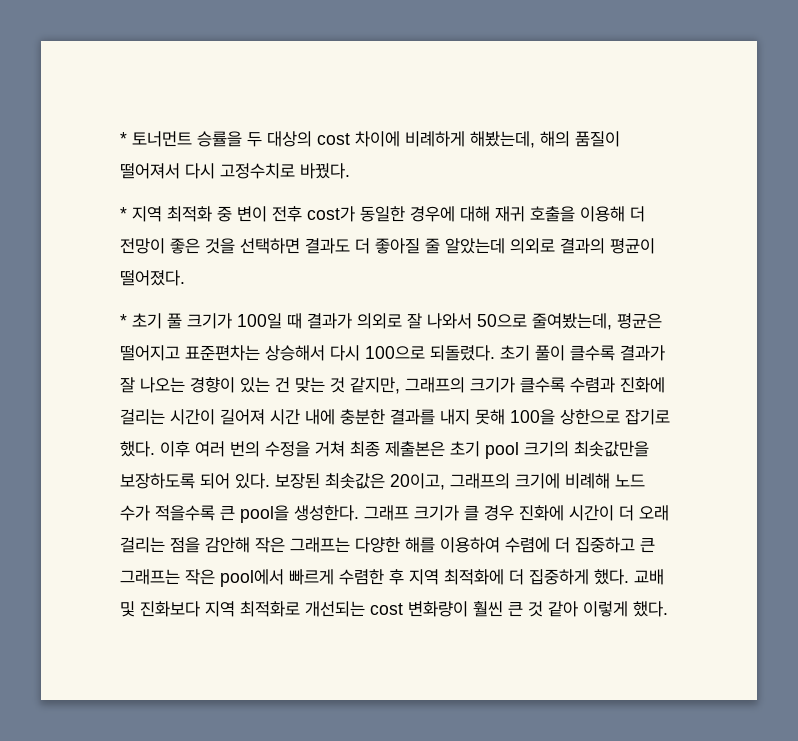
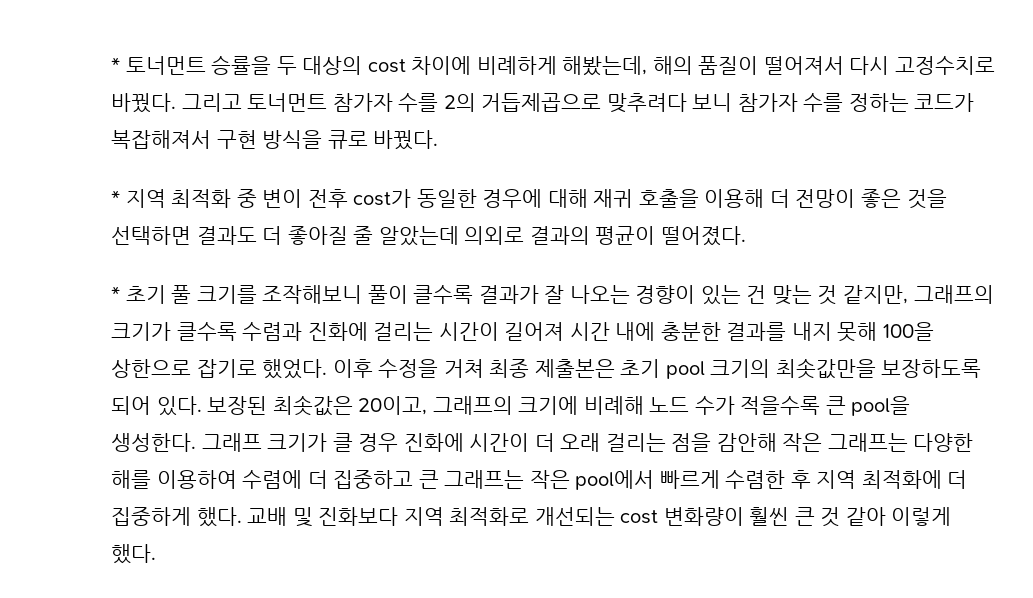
(350, 171) none -> [181,93,975,113] [111,130,439,150] 그리고 토너먼트 참가자 수를 2의 거듭제곱으로 맞추려다 보니 참가자 수를 정하는 코드가 복잡해져서 구현 방식을 큐로 바꿨다.
[187,313,662,330] [120,345,530,361] 크기가 100일 때 결과가 의외로 잘 나와서 50으로 줄여봤는데, 평균은 떨어지고 표준편차는 상승해서 다시 100으로 되돌렸다. 초기 -> [196,285,363,304] 크기를 조작해보니
[120,441,260,457] 했다. 이후 여러 번의 -> [262,359,373,379] 했었다. 이후

